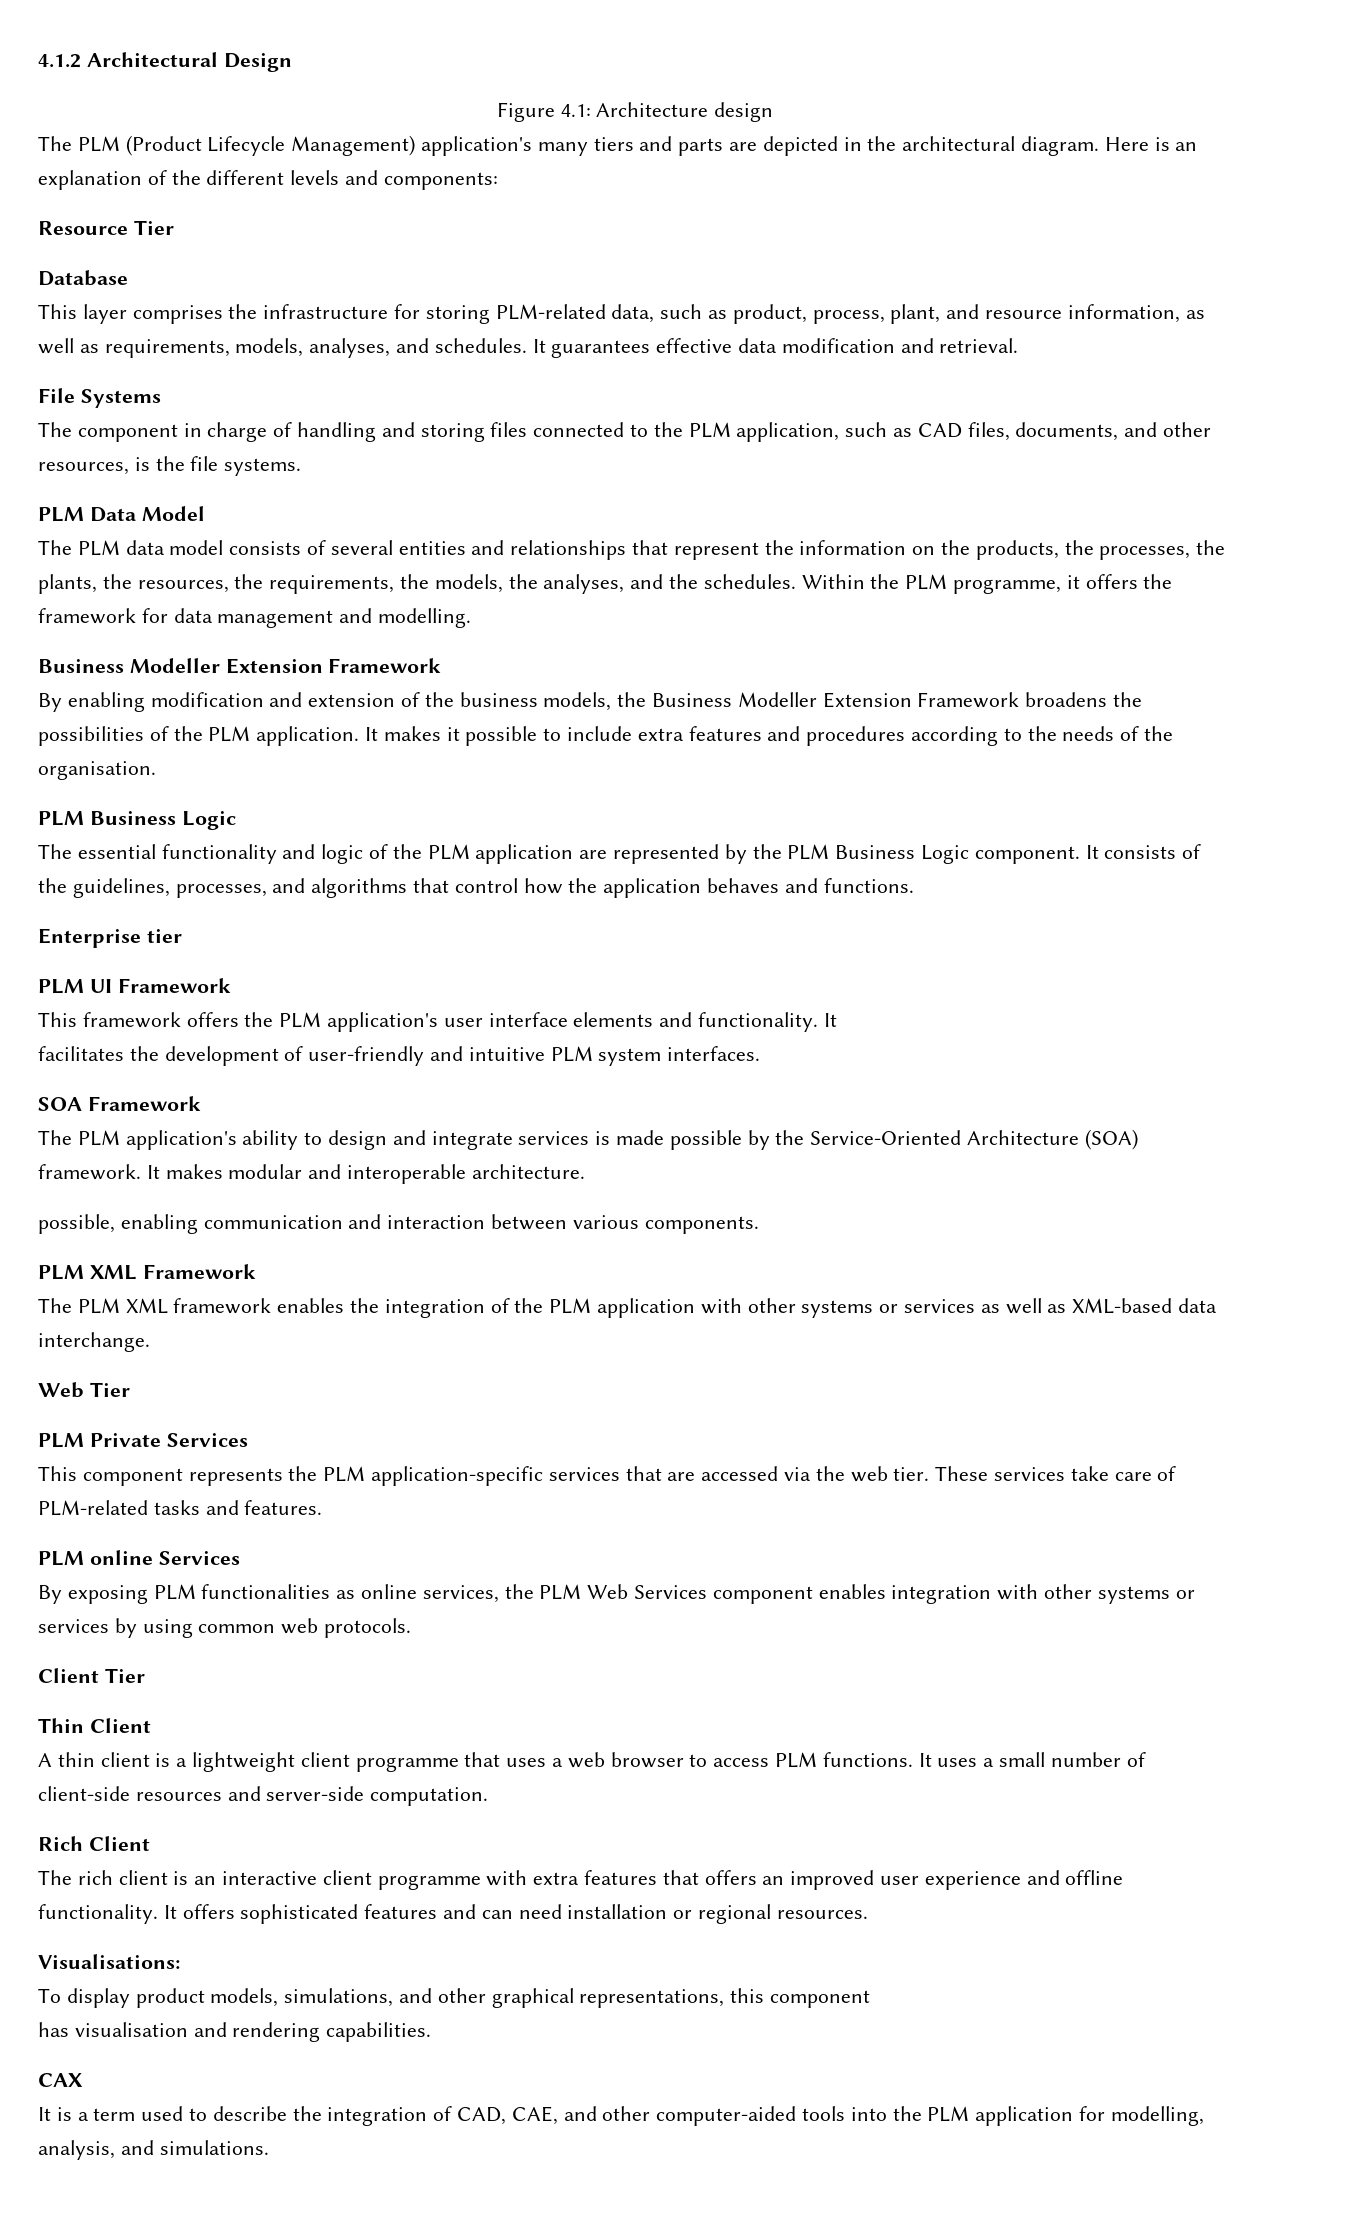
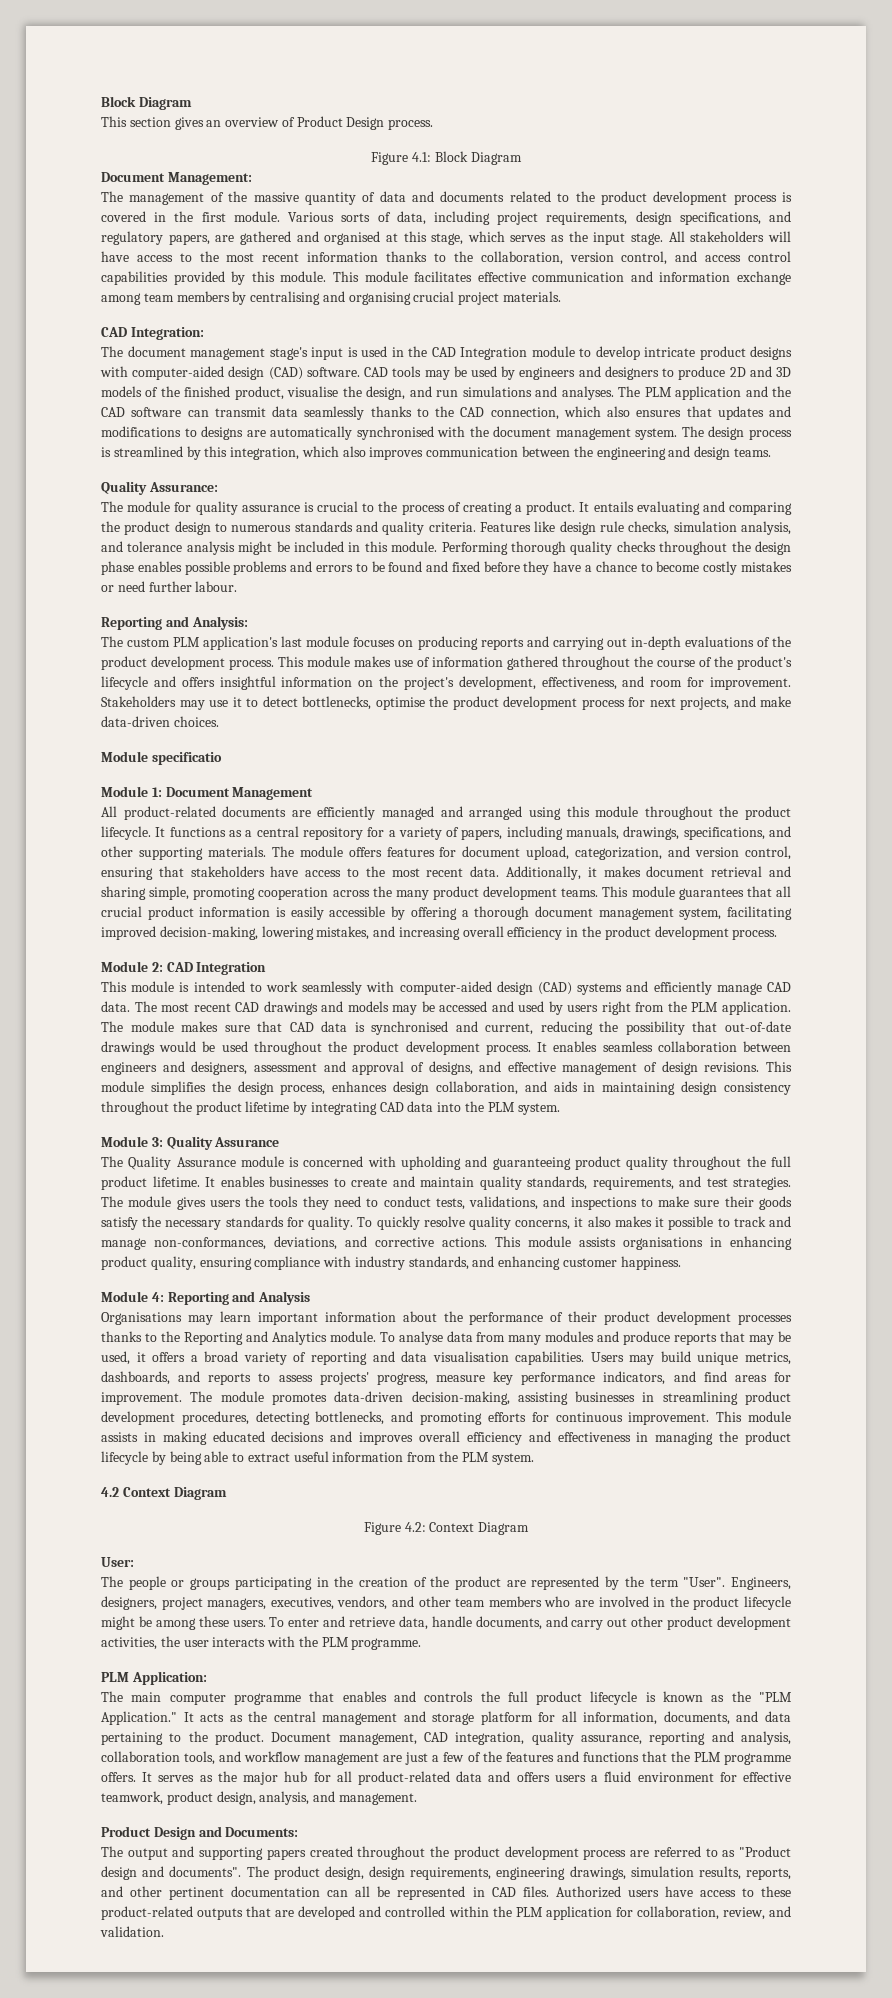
[38,52,292,72] 4.1.2 Architectural Design -> [101,96,192,110] [101,116,434,130] Block Diagram // This section gives an overview of Product Design process.
[596,102,774,122] [38,135,1198,156] [38,170,498,190] [38,220,174,235] [38,270,128,286] [38,304,1205,324] [38,338,1019,358] [38,388,161,408] [38,422,1212,442] [38,456,302,476] [38,506,205,522] [38,540,1226,560] [38,574,1173,594] [38,608,472,628] [38,658,442,674] [38,692,1143,712] [38,726,1174,746] [38,761,156,780] [38,811,236,830] [38,844,1202,864] [38,878,914,898] [38,928,182,948] [38,978,231,994] [38,1012,837,1032] [38,1046,761,1066] [38,1096,201,1111] [38,1129,1138,1150] [38,1164,585,1184] [38,1214,759,1234] [38,1264,256,1280] [38,1298,1218,1318] [38,1332,150,1352] [38,1382,130,1398] [38,1433,248,1448] [38,1466,1177,1486] [38,1500,323,1516] [38,1550,240,1566] [38,1584,1195,1604] [38,1618,412,1638] [38,1668,145,1683] [38,1718,151,1733] [38,1752,1146,1772] [38,1786,489,1806] [38,1836,150,1851] [38,1870,1124,1890] [38,1904,868,1924] [38,1954,180,1969] [38,1988,871,2008] [38,2022,432,2042] [38,2073,83,2087] [38,2106,1204,2126] [38,2140,269,2160] Architecture design // The PLM (Product Lifecycle Management) application's many tiers and parts are depicted in the architectural diagram. Here is an explanation of the different levels and components: // Resource Tier // Database // This layer comprises the infrastructure for storing PLM-related data, such as product, process, plant, and resource information, as well as requirements, models, analyses, and schedules. It guarantees effective data modification and retrieval. // File Systems // The component in charge of handling and storing files connected to the PLM application, such as CAD files, documents, and other resources, is the file systems. // PLM Data Model // The PLM data model consists of several entities and relationships that represent the information on the products, the processes, the plants, the resources, the requirements, the models, the analyses, and the schedules. Within the PLM programme, it offers the framework for data management and modelling. // Business Modeller Extension Framework // By enabling modification and extension of the business models, the Business Modeller Extension Framework broadens the possibilities of the PLM application. It makes it possible to include extra features and procedures according to the needs of the organisation. // PLM Business Logic // The essential functionality and logic of the PLM application are represented by the PLM Business Logic component. It consists of the guidelines, processes, and algorithms that control how the application behaves and functions. // Enterprise tier // PLM UI Framework // This framework offers the PLM application's user interface elements and functionality. It // facilitates the development of user-friendly and intuitive PLM system interfaces. // SOA Framework // The PLM application's ability to design and integrate services is made possible by the Service-Oriented Architecture (SOA) framework. It makes modular and interoperable architecture. // possible, enabling communication and interaction between various components. // PLM XML Framework // The PLM XML framework enables the integration of the PLM application with other systems or services as well as XML-based data interchange. // Web Tier // PLM Private Services // This component represents the PLM application-specific services that are accessed via the web tier. These services take care of PLM-related tasks and features. // PLM online Services // By exposing PLM functionalities as online services, the PLM Web Services component enables integration with other systems or services by using common web protocols. // Client Tier // Thin Client // A thin client is a lightweight client programme that uses a web browser to access PLM functions. It uses a small number of client-side resources and server-side computation. // Rich Client // The rich client is an interactive client programme with extra features that offers an improved user experience and offline functionality. It offers sophisticated features and can need installation or regional resources. // Visualisations: // To display product models, simulations, and other graphical representations, this component // has visualisation and rendering capabilities. // CAX // It is a term used to describe the integration of CAD, CAE, and other computer-aided tools into the PLM application for modelling, analysis, and simulations. -> [434,151,522,165] [101,172,252,185] [101,191,792,205] [101,211,791,225] [101,231,791,245] [101,251,791,265] [101,271,792,285] [101,291,562,305] [101,327,204,340] [101,346,792,360] [100,366,791,380] [101,386,792,400] [101,406,791,420] [101,426,793,440] [101,446,771,460] [101,481,218,495] [101,501,793,515] [101,521,791,535] [101,541,791,555] [101,561,792,575] [101,581,238,592] [101,616,248,630] [101,636,791,650] [101,656,792,670] [101,676,791,690] [101,696,791,710] [101,716,219,727] [101,751,222,765] [101,786,314,800] [101,806,792,820] [101,826,791,840] [101,846,791,860] [101,866,791,880] [101,886,791,900] [101,906,792,920] [101,926,778,940] [101,961,267,975] [101,981,791,995] [101,1001,791,1015] [101,1021,791,1035] [101,1041,791,1055] [101,1061,792,1075] [101,1081,791,1095] [101,1101,560,1115] [101,1136,280,1150] [101,1156,792,1170] [101,1176,791,1190] [101,1196,793,1210] [101,1216,791,1230] [101,1236,792,1250] [101,1256,681,1270] [101,1291,311,1305] [101,1311,792,1325] [101,1331,792,1345] [101,1351,791,1365] [101,1371,791,1385] [101,1391,791,1405] [101,1411,792,1425] [101,1431,791,1445] [101,1451,534,1465] [101,1487,227,1500] [363,1522,530,1535] [101,1557,134,1567] [101,1576,792,1590] [101,1596,792,1610] [101,1616,791,1630] [101,1636,422,1650] [101,1671,207,1685] [101,1691,792,1705] [101,1711,791,1725] [101,1731,792,1745] [101,1751,791,1765] [101,1771,791,1785] [101,1791,417,1805] [101,1826,299,1840] [101,1846,792,1860] [101,1866,791,1880] [101,1886,791,1900] [101,1906,791,1920] [100,1926,164,1937] Block Diagram // Document Management: // The management of the massive quantity of data and documents related to the product development process is covered in the first module. Various sorts of data, including project requirements, design specifications, and regulatory papers, are gathered and organised at this stage, which serves as the input stage. All stakeholders will have access to the most recent information thanks to the collaboration, version control, and access control capabilities provided by this module. This module facilitates effective communication and information exchange among team members by centralising and organising crucial project materials. // CAD Integration: // The document management stage's input is used in the CAD Integration module to develop intricate product designs with computer-aided design (CAD) software. CAD tools may be used by engineers and designers to produce 2D and 3D models of the finished product, visualise the design, and run simulations and analyses. The PLM application and the CAD software can transmit data seamlessly thanks to the CAD connection, which also ensures that updates and modifications to designs are automatically synchronised with the document management system. The design process is streamlined by this integration, which also improves communication between the engineering and design teams. // Quality Assurance: // The module for quality assurance is crucial to the process of creating a product. It entails evaluating and comparing the product design to numerous standards and quality criteria. Features like design rule checks, simulation analysis, and tolerance analysis might be included in this module. Performing thorough quality checks throughout the design phase enables possible problems and errors to be found and fixed before they have a chance to become costly mistakes or need further labour. // Reporting and Analysis: // The custom PLM application's last module focuses on producing reports and carrying out in-depth evaluations of the product development process. This module makes use of information gathered throughout the course of the product's lifecycle and offers insightful information on the project's development, effectiveness, and room for improvement. Stakeholders may use it to detect bottlenecks, optimise the product development process for next projects, and make data-driven choices. // Module specificatio // Module 1: Document Management // All product-related documents are efficiently managed and arranged using this module throughout the product lifecycle. It functions as a central repository for a variety of papers, including manuals, drawings, specifications, and other supporting materials. The module offers features for document upload, categorization, and version control, ensuring that stakeholders have access to the most recent data. Additionally, it makes document retrieval and sharing simple, promoting cooperation across the many product development teams. This module guarantees that all crucial product information is easily accessible by offering a thorough document management system, facilitating improved decision-making, lowering mistakes, and increasing overall efficiency in the product development process. // Module 2: CAD Integration // This module is intended to work seamlessly with computer-aided design (CAD) systems and efficiently manage CAD data. The most recent CAD drawings and models may be accessed and used by users right from the PLM application. The module makes sure that CAD data is synchronised and current, reducing the possibility that out-of-date drawings would be used throughout the product development process. It enables seamless collaboration between engineers and designers, assessment and approval of designs, and effective management of design revisions. This module simplifies the design process, enhances design collaboration, and aids in maintaining design consistency throughout the product lifetime by integrating CAD data into the PLM system. // Module 3: Quality Assurance // The Quality Assurance module is concerned with upholding and guaranteeing product quality throughout the full product lifetime. It enables businesses to create and maintain quality standards, requirements, and test strategies. The module gives users the tools they need to conduct tests, validations, and inspections to make sure their goods satisfy the necessary standards for quality. To quickly resolve quality concerns, it also makes it possible to track and manage non-conformances, deviations, and corrective actions. This module assists organisations in enhancing product quality, ensuring compliance with industry standards, and enhancing customer happiness. // Module 4: Reporting and Analysis // Organisations may learn important information about the performance of their product development processes thanks to the Reporting and Analytics module. To analyse data from many modules and produce reports that may be used, it offers a broad variety of reporting and data visualisation capabilities. Users may build unique metrics, dashboards, and reports to assess projects' progress, measure key performance indicators, and find areas for improvement. The module promotes data-driven decision-making, assisting businesses in streamlining product development procedures, detecting bottlenecks, and promoting efforts for continuous improvement. This module assists in making educated decisions and improves overall efficiency and effectiveness in managing the product lifecycle by being able to extract useful information from the PLM system. // 4.2 Context Diagram // Figure 4.2: Context Diagram // User: // The people or groups participating in the creation of the product are represented by the term "User". Engineers, designers, project managers, executives, vendors, and other team members who are involved in the product lifecycle might be among these users. To enter and retrieve data, handle documents, and carry out other product development activities, the user interacts with the PLM programme. // PLM Application: // The main computer programme that enables and controls the full product lifecycle is known as the "PLM Application." It acts as the central management and storage platform for all information, documents, and data pertaining to the product. Document management, CAD integration, quality assurance, reporting and analysis, collaboration tools, and workflow management are just a few of the features and functions that the PLM programme offers. It serves as the major hub for all product-related data and offers users a fluid environment for effective teamwork, product design, analysis, and management. // Product Design and Documents: // The output and supporting papers created throughout the product development process are referred to as "Product design and documents". The product design, design requirements, engineering drawings, simulation results, reports, and other pertinent documentation can all be represented in CAD files. Authorized users have access to these product-related outputs that are developed and controlled within the PLM application for collaboration, review, and validation.

